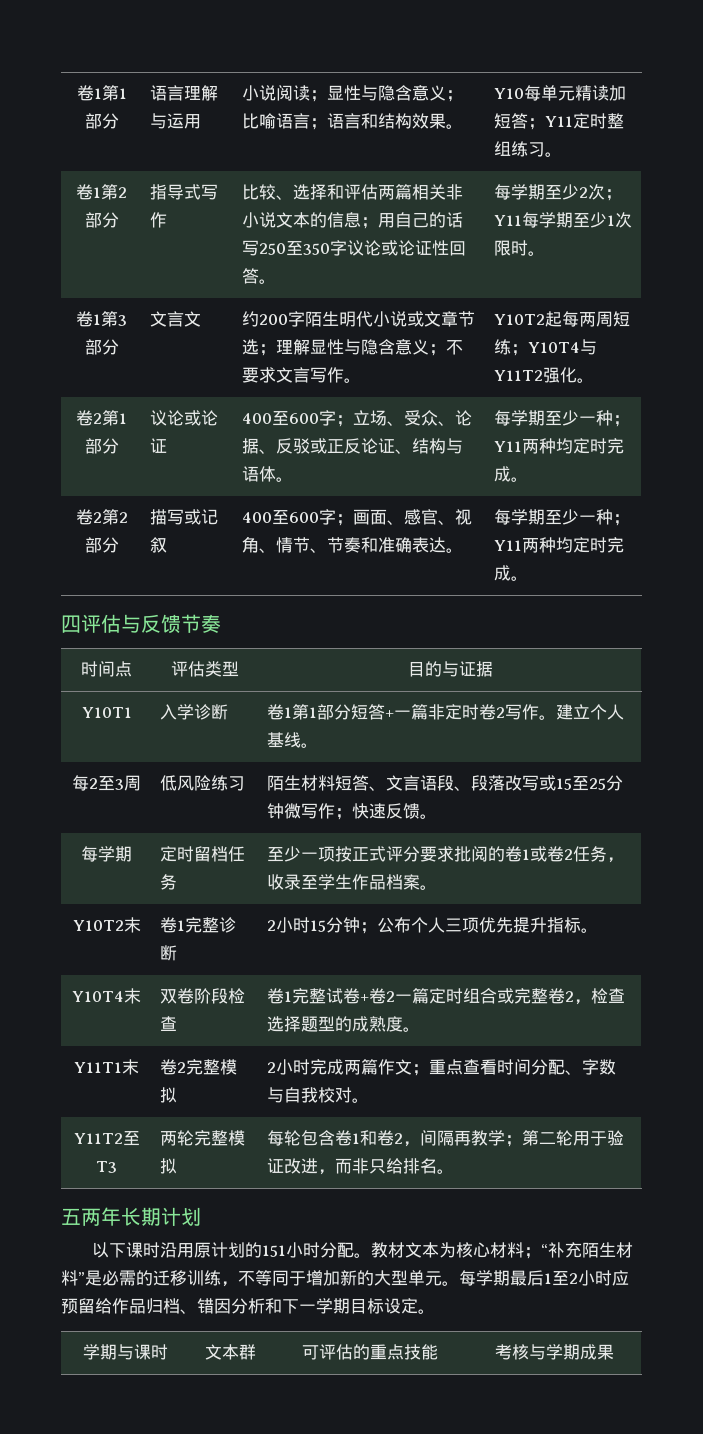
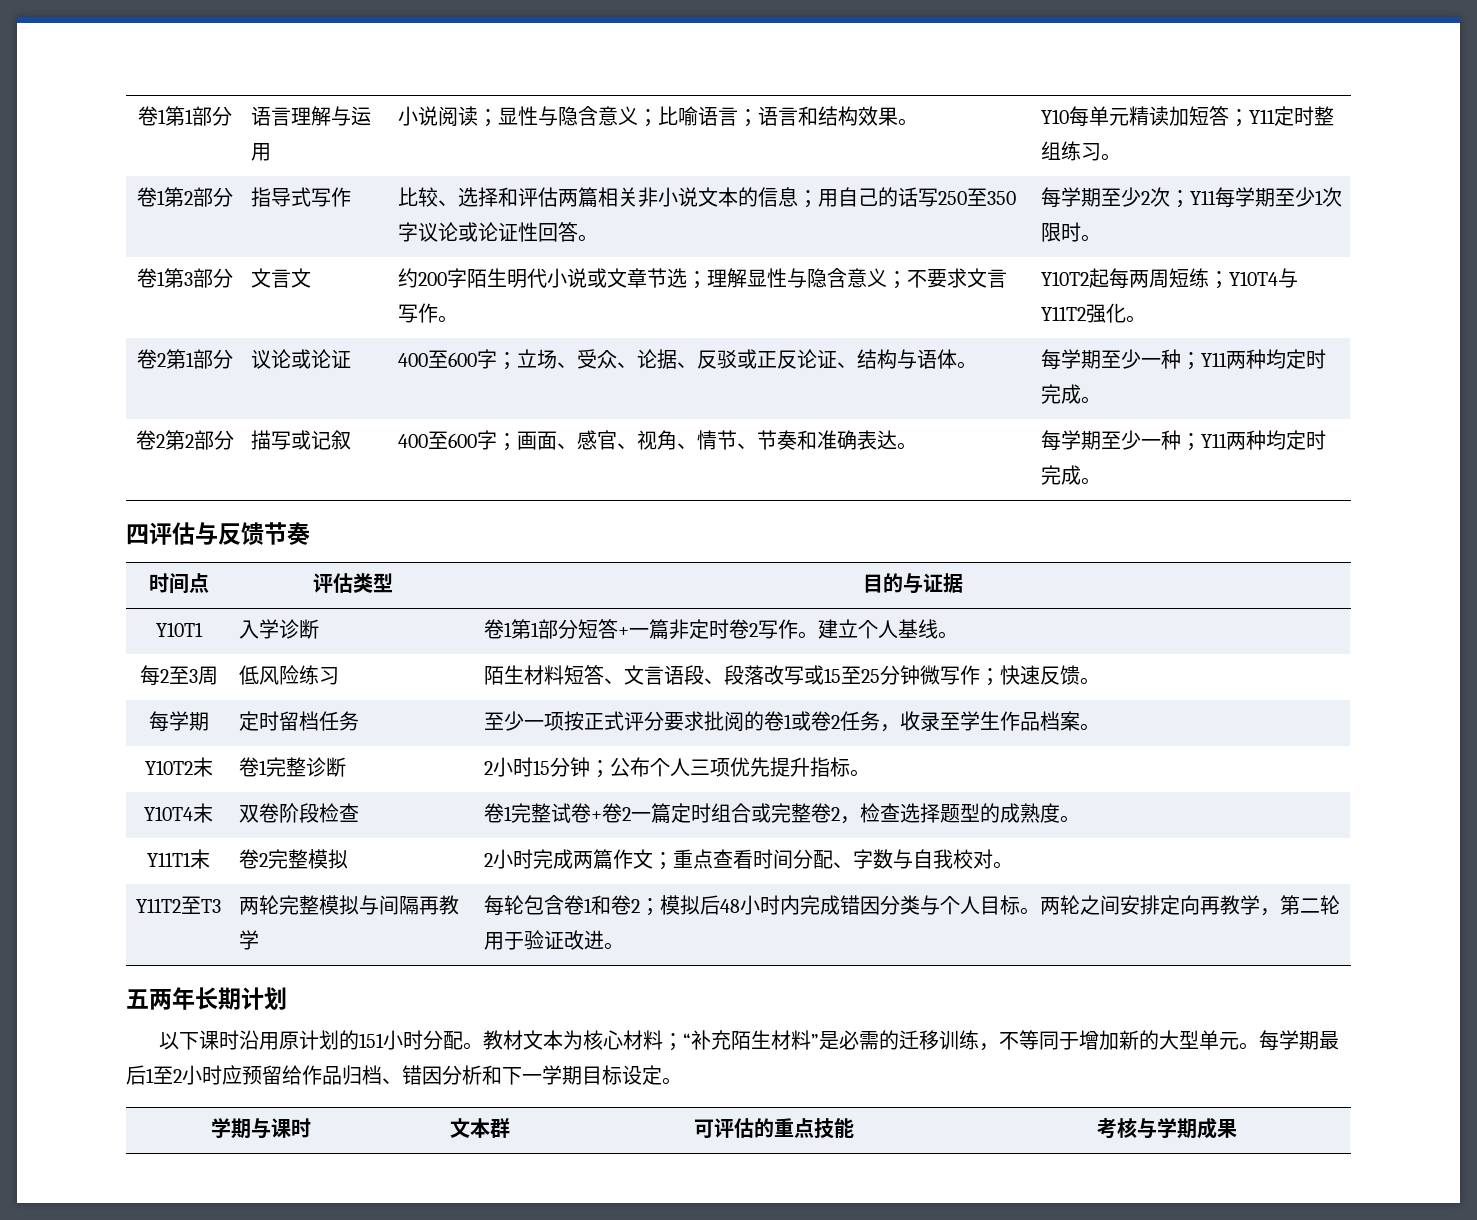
(178, 1166) none -> [358,895,459,915] [238,930,259,950] 与间隔再教学
[403,1130,523,1147] ，间隔再教学； -> [639,895,1280,916] ；模拟后48小时内完成错因分类与个人目标。两轮之间安排定向再教学，
[318,1158,438,1175] ，而非只给排名 -> (604, 940) none

